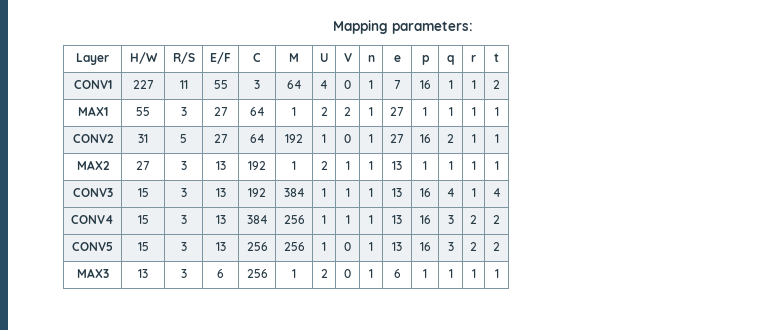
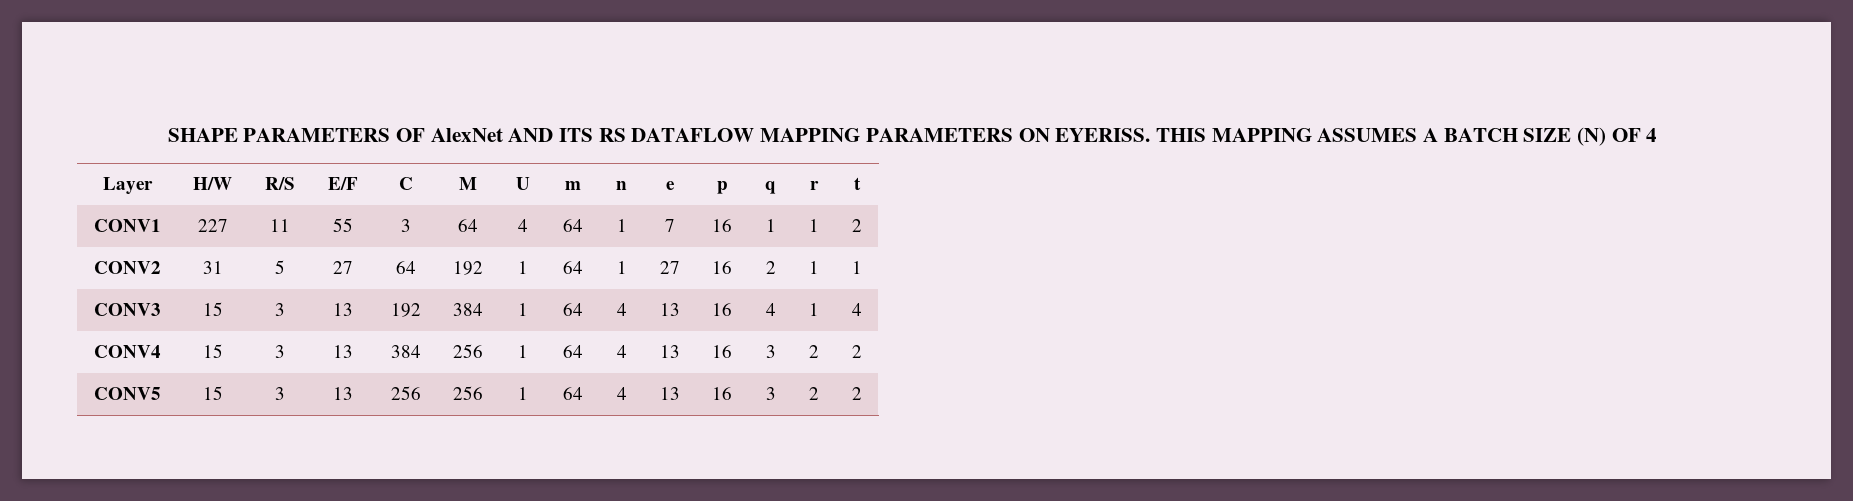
[333,20,473,34] Mapping parameters: -> [167,127,1658,146] SHAPE PARAMETERS OF AlexNet AND ITS RS DATAFLOW MAPPING PARAMETERS ON EYERISS. THIS MAPPING ASSUMES A BATCH SIZE (N) OF 4
[343,53,352,62] V -> [565,181,581,190] m
[344,80,351,89] 0 -> [563,219,583,232] 64
[77,106,108,116] [136,107,150,116] [180,107,187,116] [213,107,228,116] [249,107,265,116] [292,107,296,116] [320,107,328,116] [344,107,351,116] [369,107,373,116] [390,107,404,116] [423,107,427,116] [448,107,453,116] [471,107,476,116] [494,107,499,116] // MAX1 | 55 | 3 | 27 | 64 | 1 | 2 | 2 | 1 | 27 | 1 | 1 | 1 | 1 -> (862, 225) none
[344,134,351,143] 0 -> [563,261,583,274] 64
[76,160,110,170] [136,161,150,170] [180,161,187,170] [215,161,226,170] [248,161,266,170] [292,161,296,170] [320,161,328,170] [345,161,350,170] [369,161,373,170] [392,161,402,170] [423,161,427,170] [448,161,453,170] [471,161,476,170] [494,161,499,170] // MAX2 | 27 | 3 | 13 | 192 | 1 | 2 | 1 | 1 | 13 | 1 | 1 | 1 | 1 -> (862, 267) none
[345,188,350,197] [369,188,373,197] 1 | 1 -> [563,303,583,316] [616,303,627,316] 64 | 4
[345,215,350,224] [369,215,373,224] 1 | 1 -> [563,345,583,358] [616,345,627,358] 64 | 4
[344,242,351,251] [369,242,373,251] [392,242,402,251] [419,242,431,251] [447,242,454,251] [470,242,477,251] [493,242,500,251] [76,268,109,278] [138,269,148,278] [180,269,187,278] [217,269,224,278] [246,269,268,278] [292,269,296,278] [320,269,328,278] [344,269,351,278] [369,269,373,278] [393,269,401,278] [423,269,427,278] [448,269,453,278] [471,269,476,278] [494,269,499,278] 0 | 1 | 13 | 16 | 3 | 2 | 2 // MAX3 | 13 | 3 | 6 | 256 | 1 | 2 | 0 | 1 | 6 | 1 | 1 | 1 | 1 -> [563,387,583,400] [616,387,627,400] [659,387,680,400] [712,387,732,400] [765,387,776,400] [809,387,819,400] [852,387,862,400] 64 | 4 | 13 | 16 | 3 | 2 | 2

